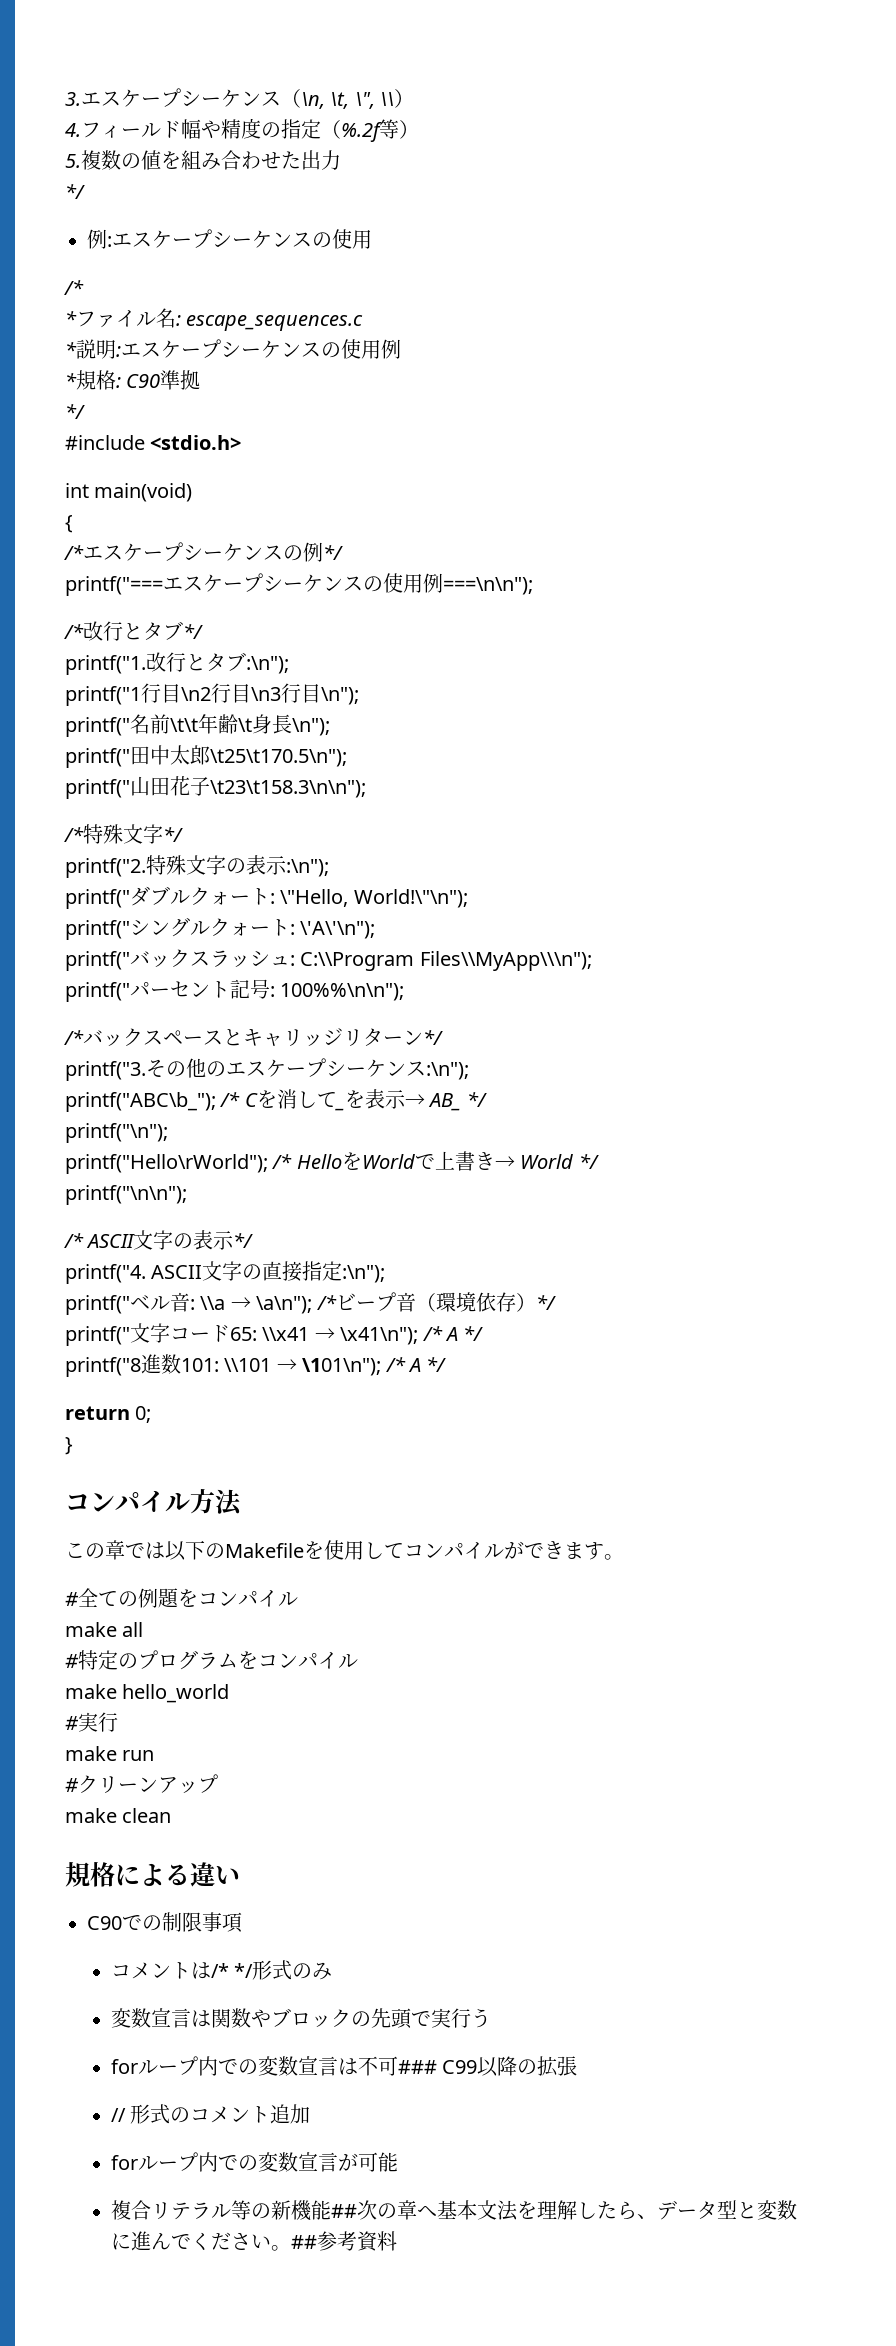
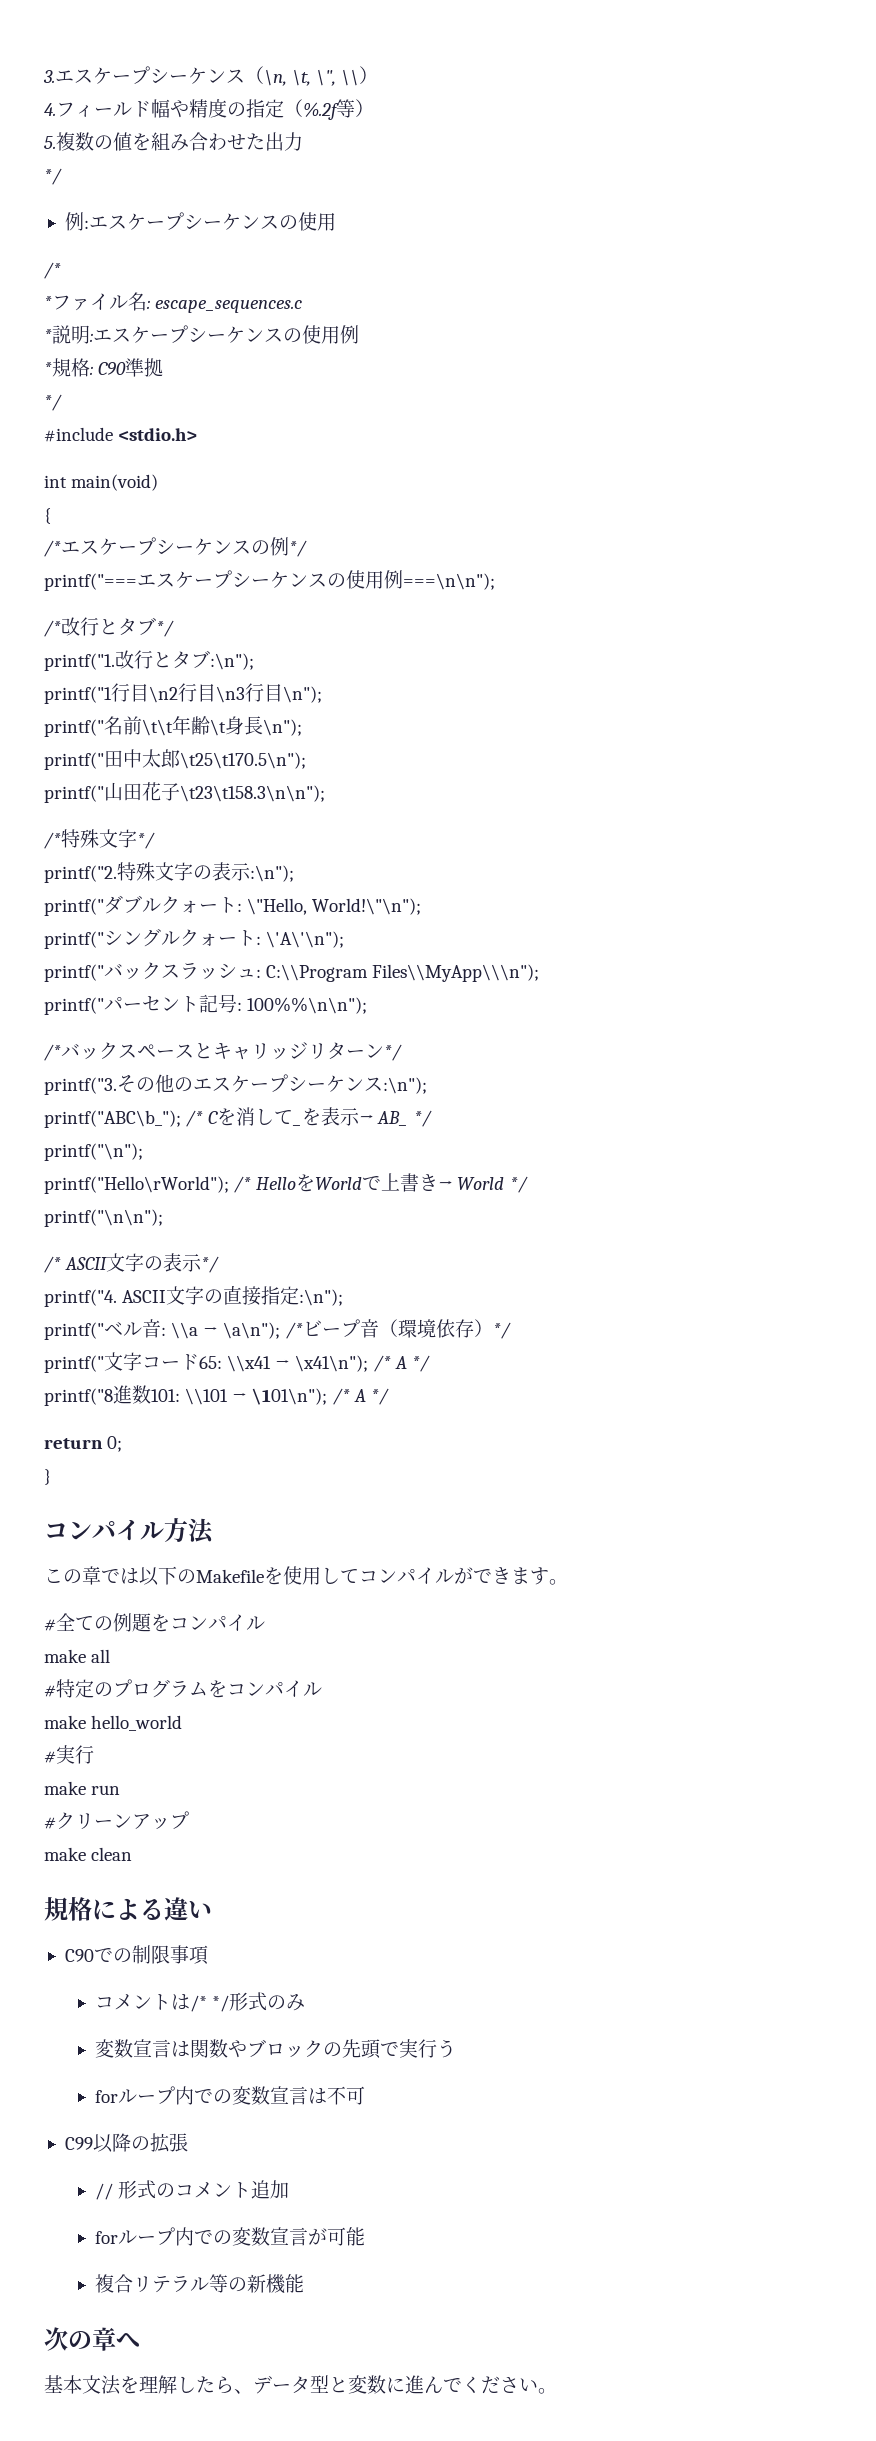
[397,2060,437,2074] ### -> (366, 2095) //
[330,2204,357,2218] ## -> (305, 2283) //
(437, 2211) none -> (140, 2340) //
[290,2231,397,2252] ##参考資料 -> (557, 2391) none

